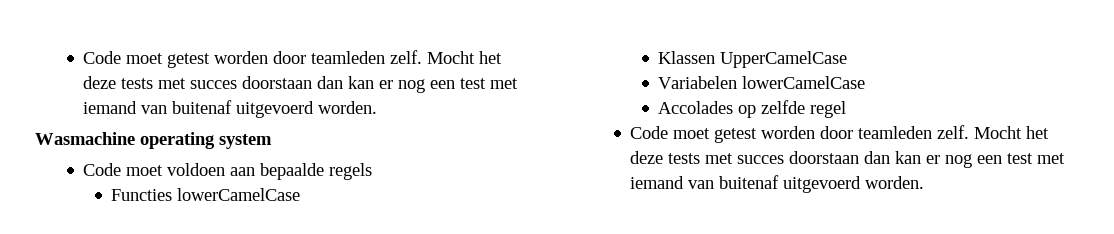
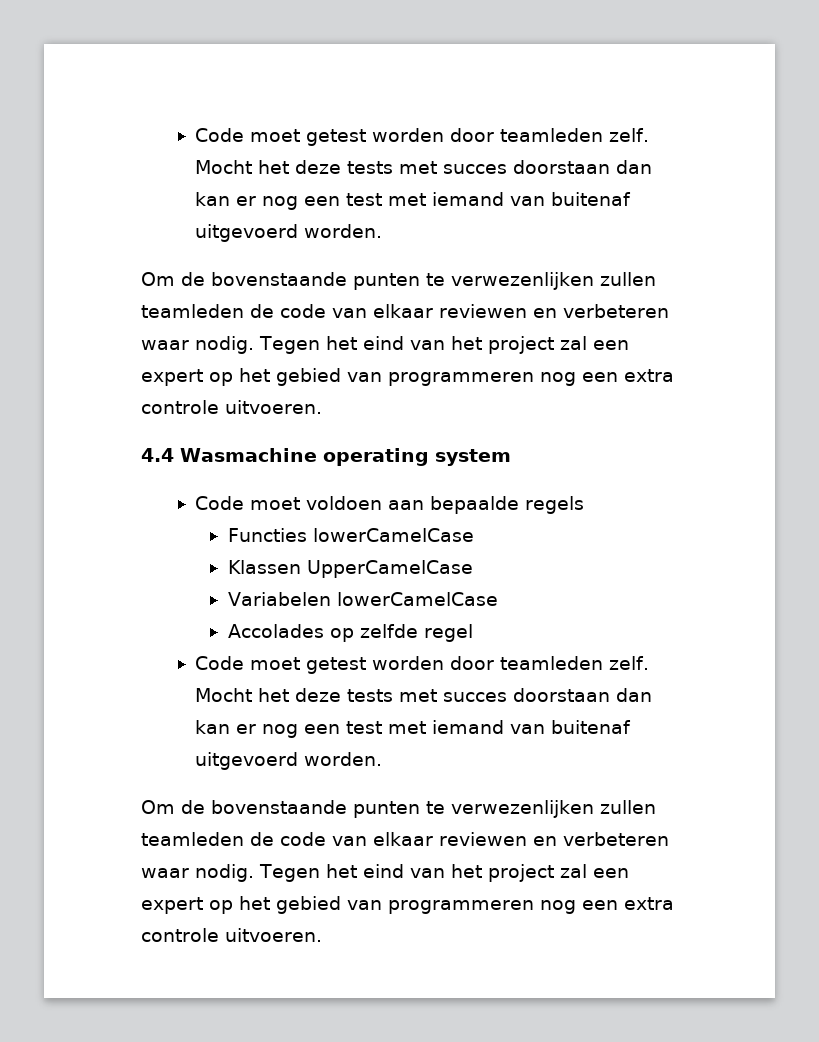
(378, 107) none -> [141,272,656,290] [141,304,669,318] [141,336,629,354] [141,368,674,386] [141,400,322,414] [141,448,174,462] Om de bovenstaande punten te verwezenlijken zullen teamleden de code van elkaar reviewen en verbeteren waar nodig. Tegen het eind van het project zal een expert op het gebied van programmeren nog een extra controle uitvoeren. // 4.4
(925, 182) none -> [141,800,656,818] [141,832,669,846] [141,864,629,882] [141,896,674,914] [141,928,322,942] // Om de bovenstaande punten te verwezenlijken zullen teamleden de code van elkaar reviewen en verbeteren waar nodig. Tegen het eind van het project zal een expert op het gebied van programmeren nog een extra controle uitvoeren.

